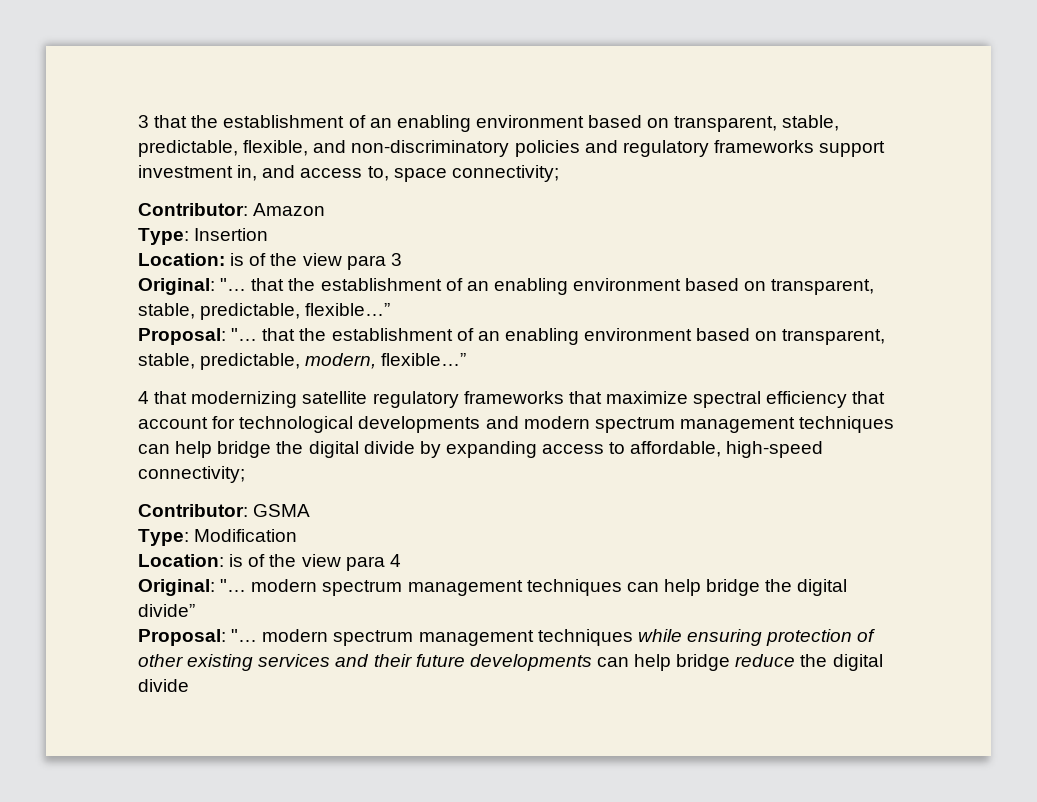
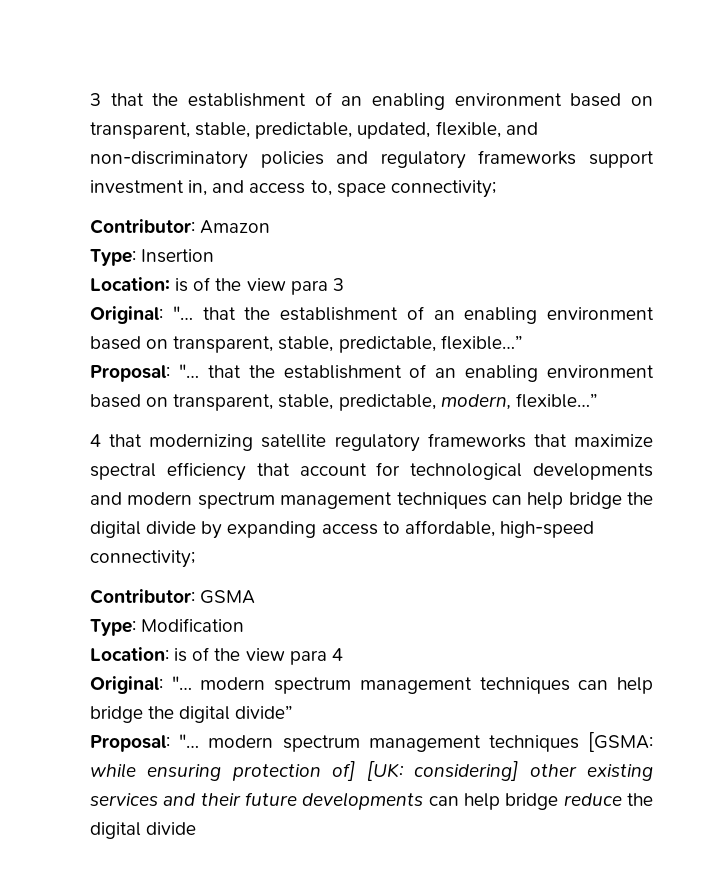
(238, 148) none -> [357,122,431,139] updated,
(633, 637) none -> [588,732,653,752] [GSMA:
[857,629,876,642] of -> [332,761,519,781] of] [UK: considering]

